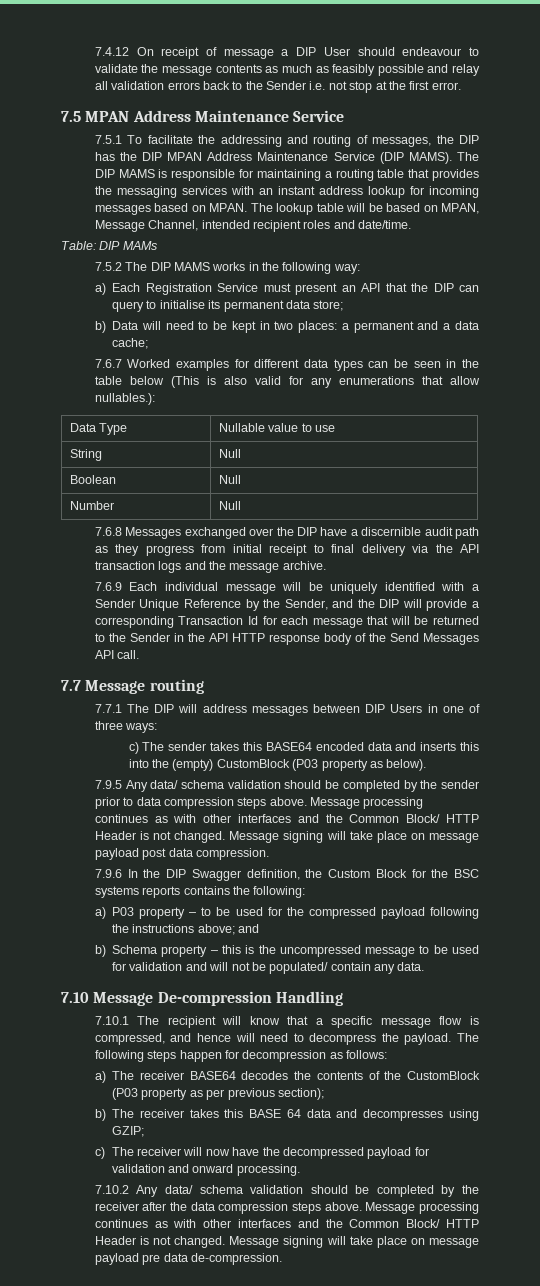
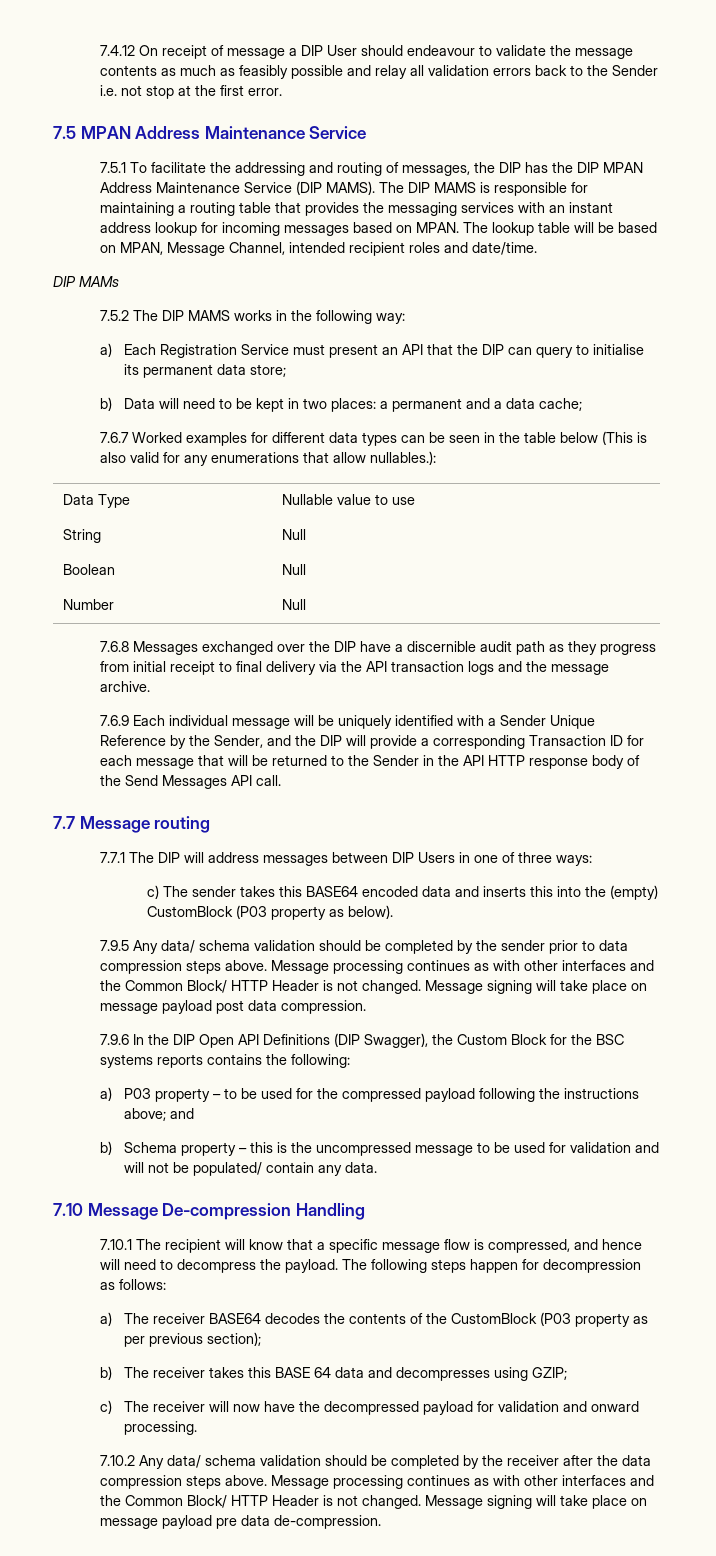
[61,241,96,250] Table: -> (538, 248) none
[247,616,258,625] Id -> [610,735,624,746] ID
[191,869,300,881] Swagger definition, -> [199,1033,429,1048] Open API Definitions (DIP Swagger),

